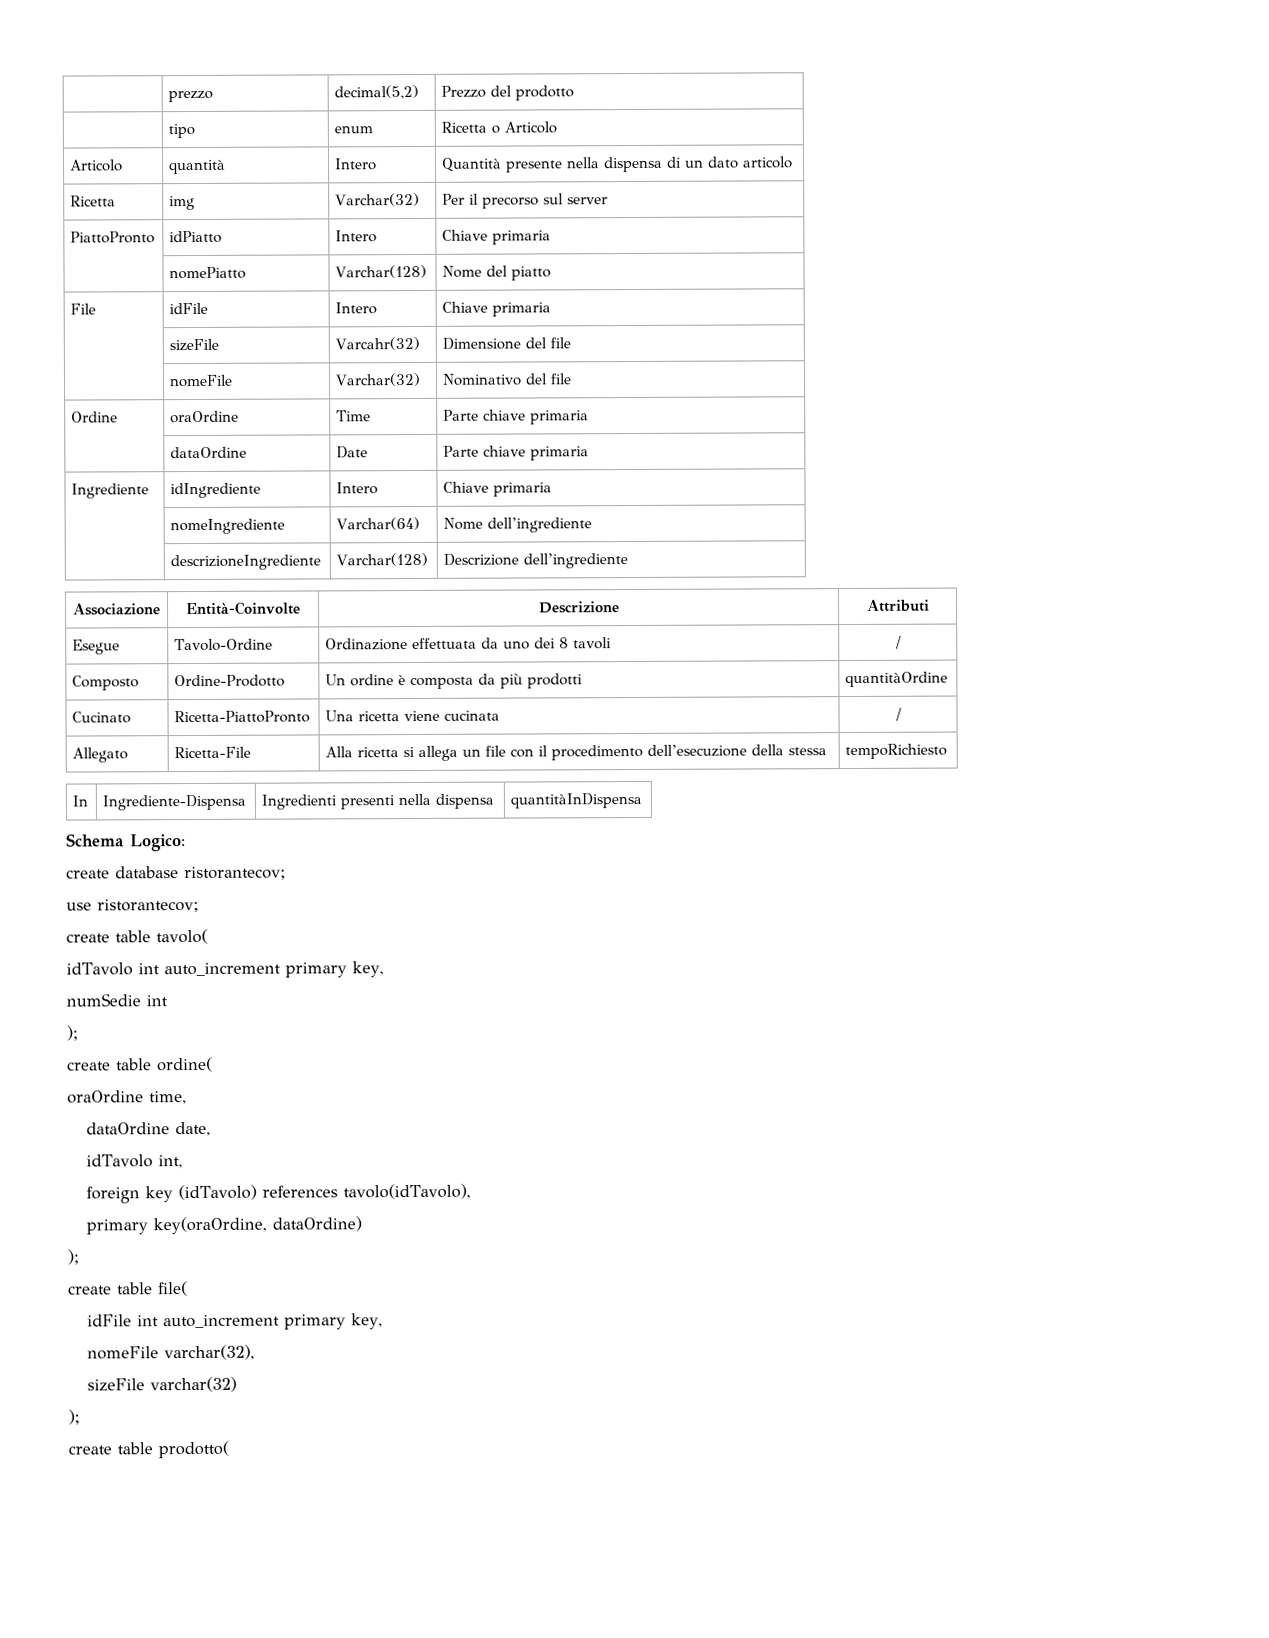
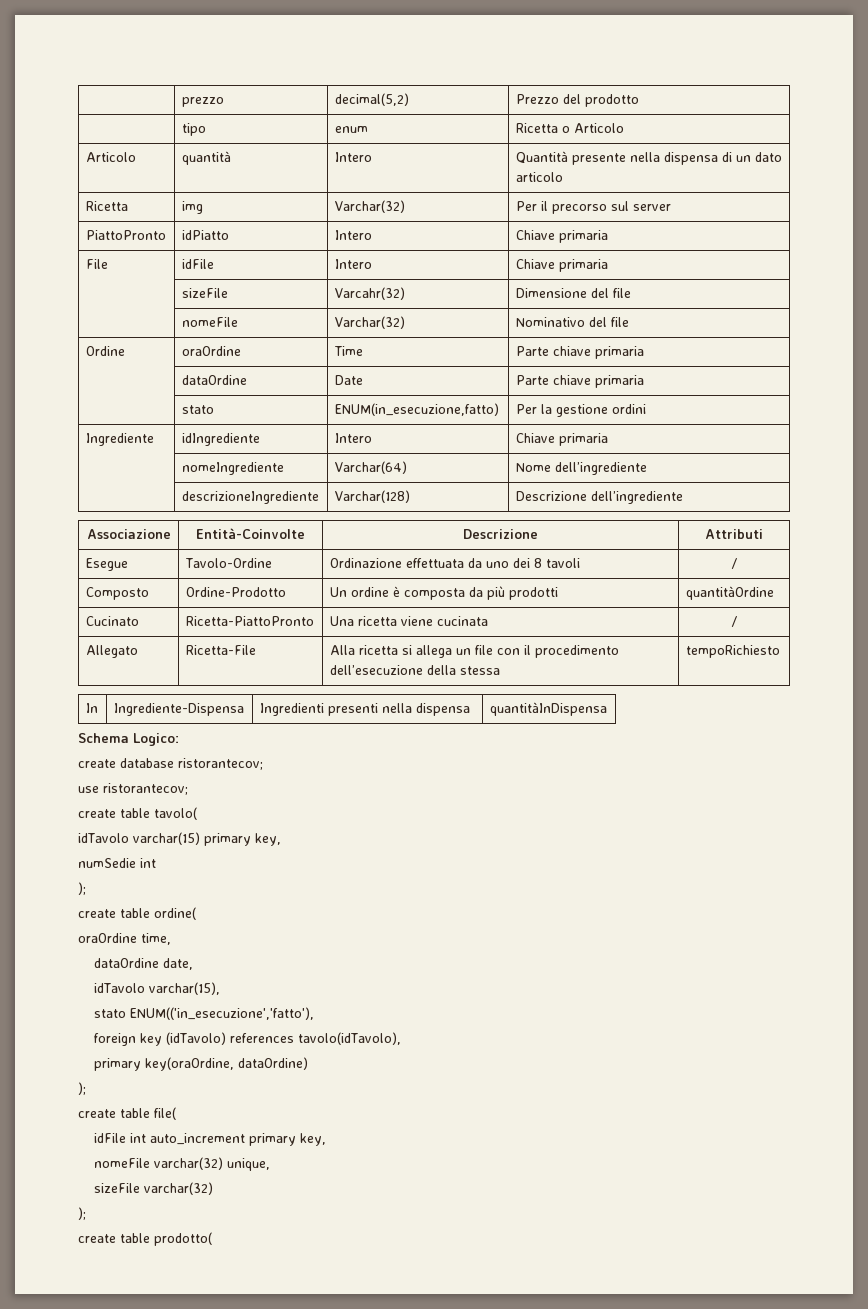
[169,266,247,280] [335,264,428,279] [442,265,552,281] // | nomePiatto | Varchar(128) | Nome del piatto -> (608, 236) none
(590, 453) none -> [181,405,214,414] [334,403,499,416] [515,404,646,417] // | stato | ENUM(in_esecuzione,fatto) | Per la gestione ordini
[137,962,281,977] int auto_increment -> [133,832,200,845] varchar(15)
[158,1155,184,1169] int, -> [148,982,220,995] [93,1007,314,1020] varchar(15), // stato ENUM(('in_esecuzione','fatto'),
[164,1344,256,1361] varchar(32), -> [153,1157,270,1171] varchar(32) unique,

